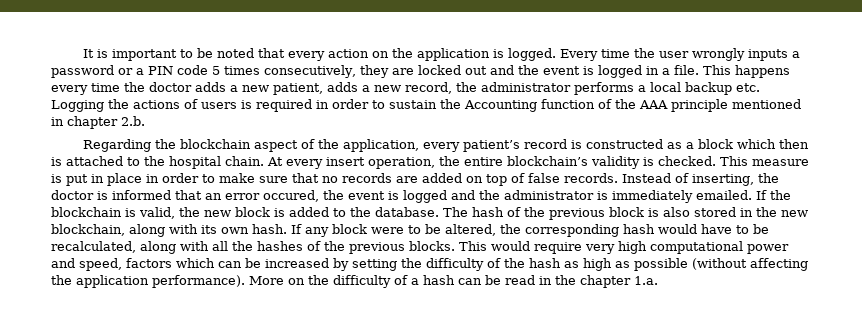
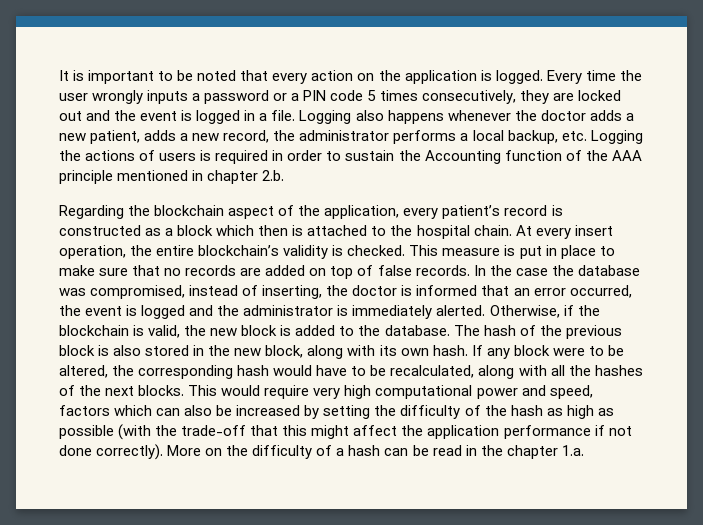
[702,65,790,78] [51,83,120,95] This happens every time -> [299,110,511,124] Logging also happens whenever
[685,82,732,95] backup -> [507,130,558,144] backup,
[146,173,199,183] in order -> (596, 252) none
[622,173,671,183] Instead -> [473,265,640,276] [59,285,239,299] In the case the database was compromised, instead
[263,190,319,202] occured, -> [569,285,632,298] occurred,
[696,190,767,200] emailed. If -> [436,305,574,318] alerted. Otherwise, if
[51,224,125,236] blockchain, -> [265,345,304,358] block,
[349,242,405,254] previous -> [105,386,135,396] next
(242, 264) none -> [184,405,213,416] also
[692,258,808,271] [51,275,245,288] (without affecting the application performance). -> [118,424,632,440] [59,444,164,460] (with the trade-off that this might affect the application performance if not done correctly).

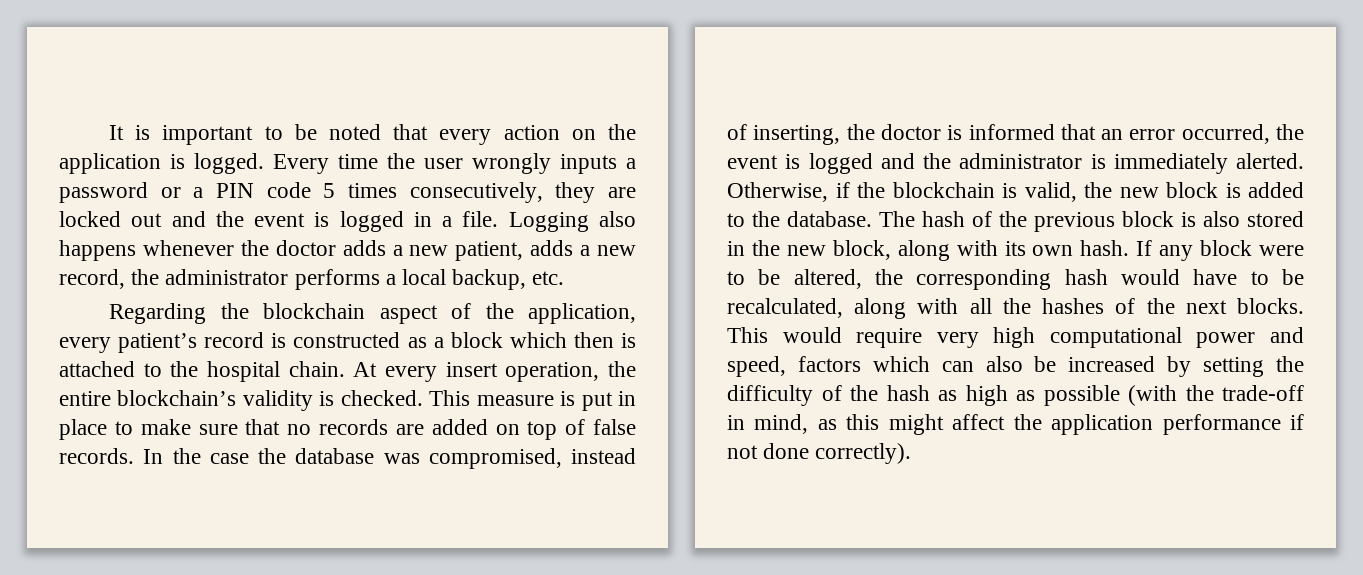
[590,130,643,144] [59,150,642,164] [59,170,285,184] Logging the actions of users is required in order to sustain the Accounting function of the AAA principle mentioned in chapter 2.b. -> (565, 278) none
[250,425,279,436] that -> [727,414,837,434] in mind, as
[167,445,584,459] More on the difficulty of a hash can be read in the chapter 1.a. -> (912, 453) none

